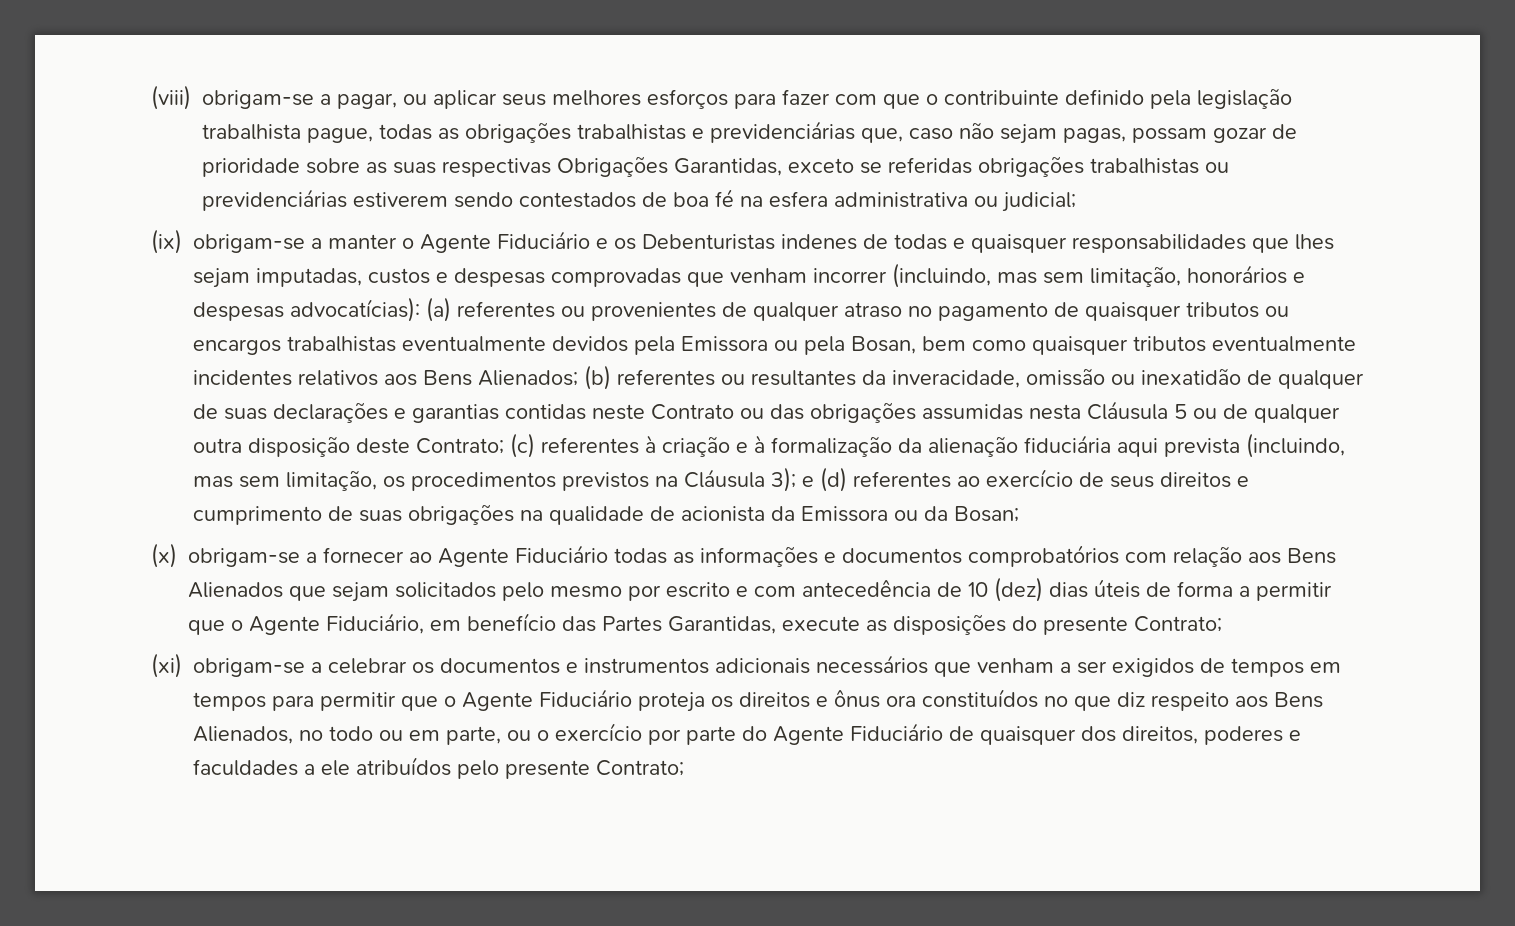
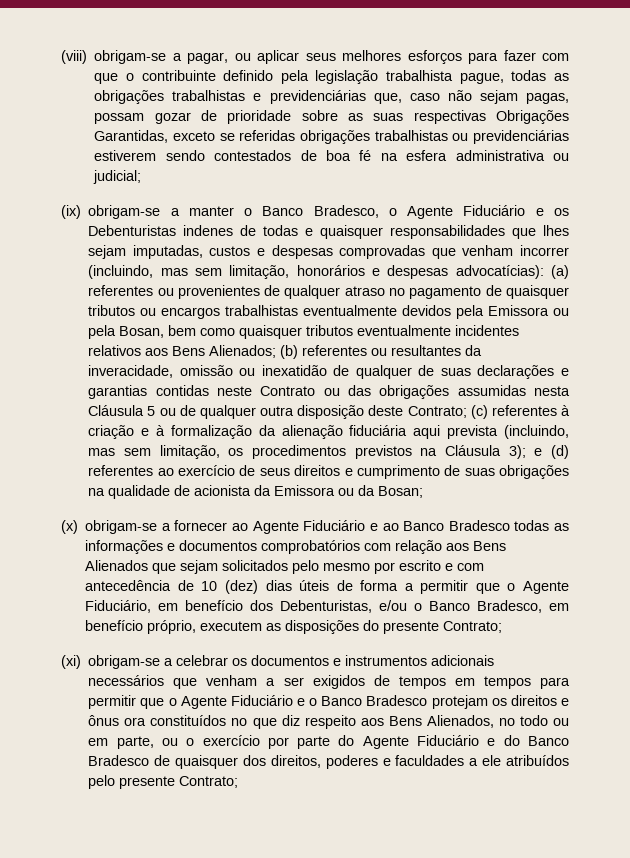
(414, 243) none -> [262,205,397,218] Banco Bradesco, o
(608, 554) none -> [369,520,510,531] e ao Banco Bradesco
[562,616,860,634] das Partes Garantidas, execute -> [250,600,569,613] [85,620,263,634] dos Debenturistas, e/ou o Banco Bradesco, em benefício próprio, executem
[638,692,705,712] proteja -> [296,695,488,709] e o Banco Bradesco protejam
(943, 732) none -> [487,735,569,746] [88,755,150,766] e do Banco Bradesco

